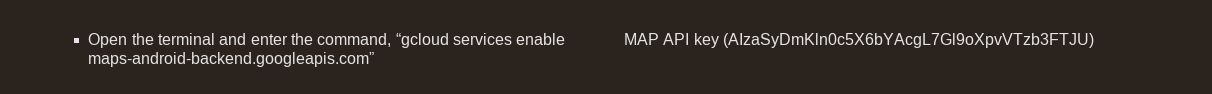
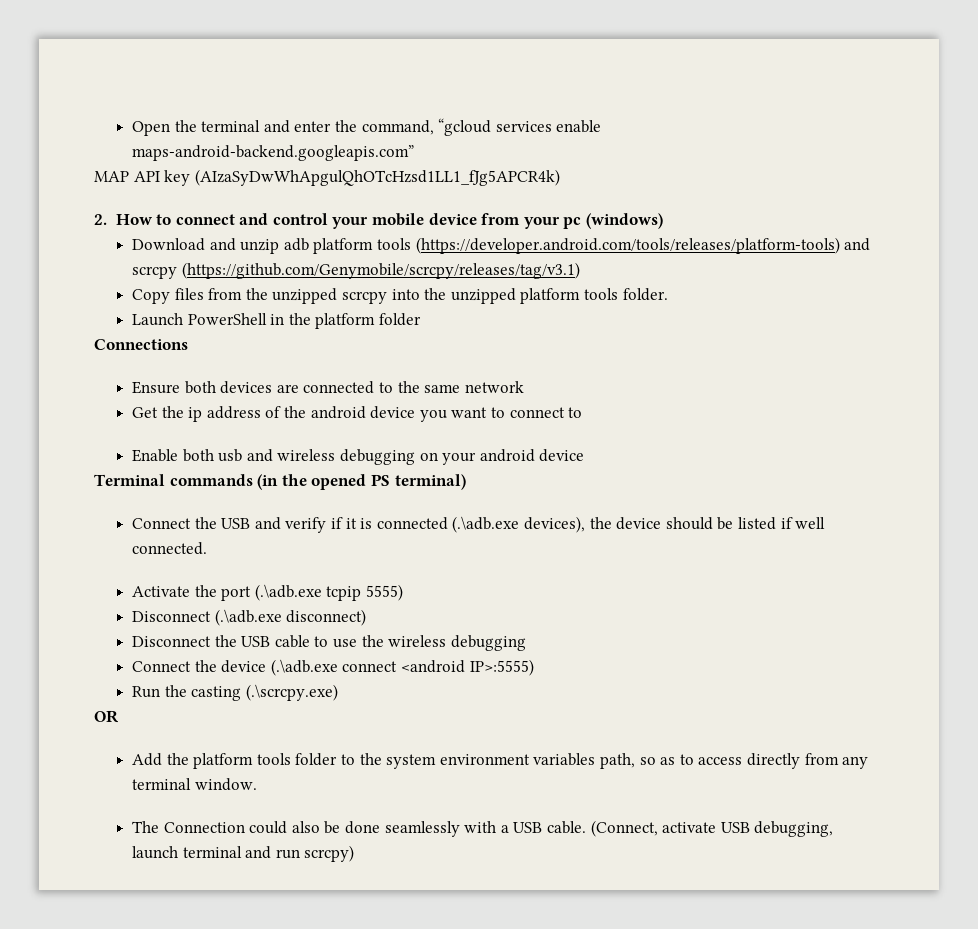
[722,33,1094,48] (AIzaSyDmKln0c5X6bYAcgL7Gl9oXpvVTzb3FTJU) -> [194,169,560,186] [94,213,663,229] [132,237,871,254] [132,262,580,279] [132,288,668,304] [132,313,422,329] [94,339,188,350] [132,381,524,394] [132,406,583,422] [132,449,585,465] [94,474,466,490] [132,516,826,533] [132,542,208,555] [132,584,404,601] [132,609,367,626] [132,635,526,651] [132,659,534,676] [132,684,338,701] [94,710,119,723] [132,753,869,769] [132,778,257,791] [132,820,834,837] [132,845,355,862] (AIzaSyDwWhApgulQhOTcHzsd1LL1_fJg5APCR4k) // 2. How to connect and control your mobile device from your pc (windows) // Download and unzip adb platform tools (https://developer.android.com/tools/releases/platform-tools) and scrcpy (https://github.com/Genymobile/scrcpy/releases/tag/v3.1) // Copy files from the unzipped scrcpy into the unzipped platform tools folder. // Launch PowerShell in the platform folder // Connections // Ensure both devices are connected to the same network // Get the ip address of the android device you want to connect to // Enable both usb and wireless debugging on your android device // Terminal commands (in the opened PS terminal) // Connect the USB and verify if it is connected (.\adb.exe devices), the device should be listed if well connected. // Activate the port (.\adb.exe tcpip 5555) // Disconnect (.\adb.exe disconnect) // Disconnect the USB cable to use the wireless debugging // Connect the device (.\adb.exe connect <android IP>:5555) // Run the casting (.\scrcpy.exe) // OR // Add the platform tools folder to the system environment variables path, so as to access directly from any terminal window. // The Connection could also be done seamlessly with a USB cable. (Connect, activate USB debugging, launch terminal and run scrcpy)

